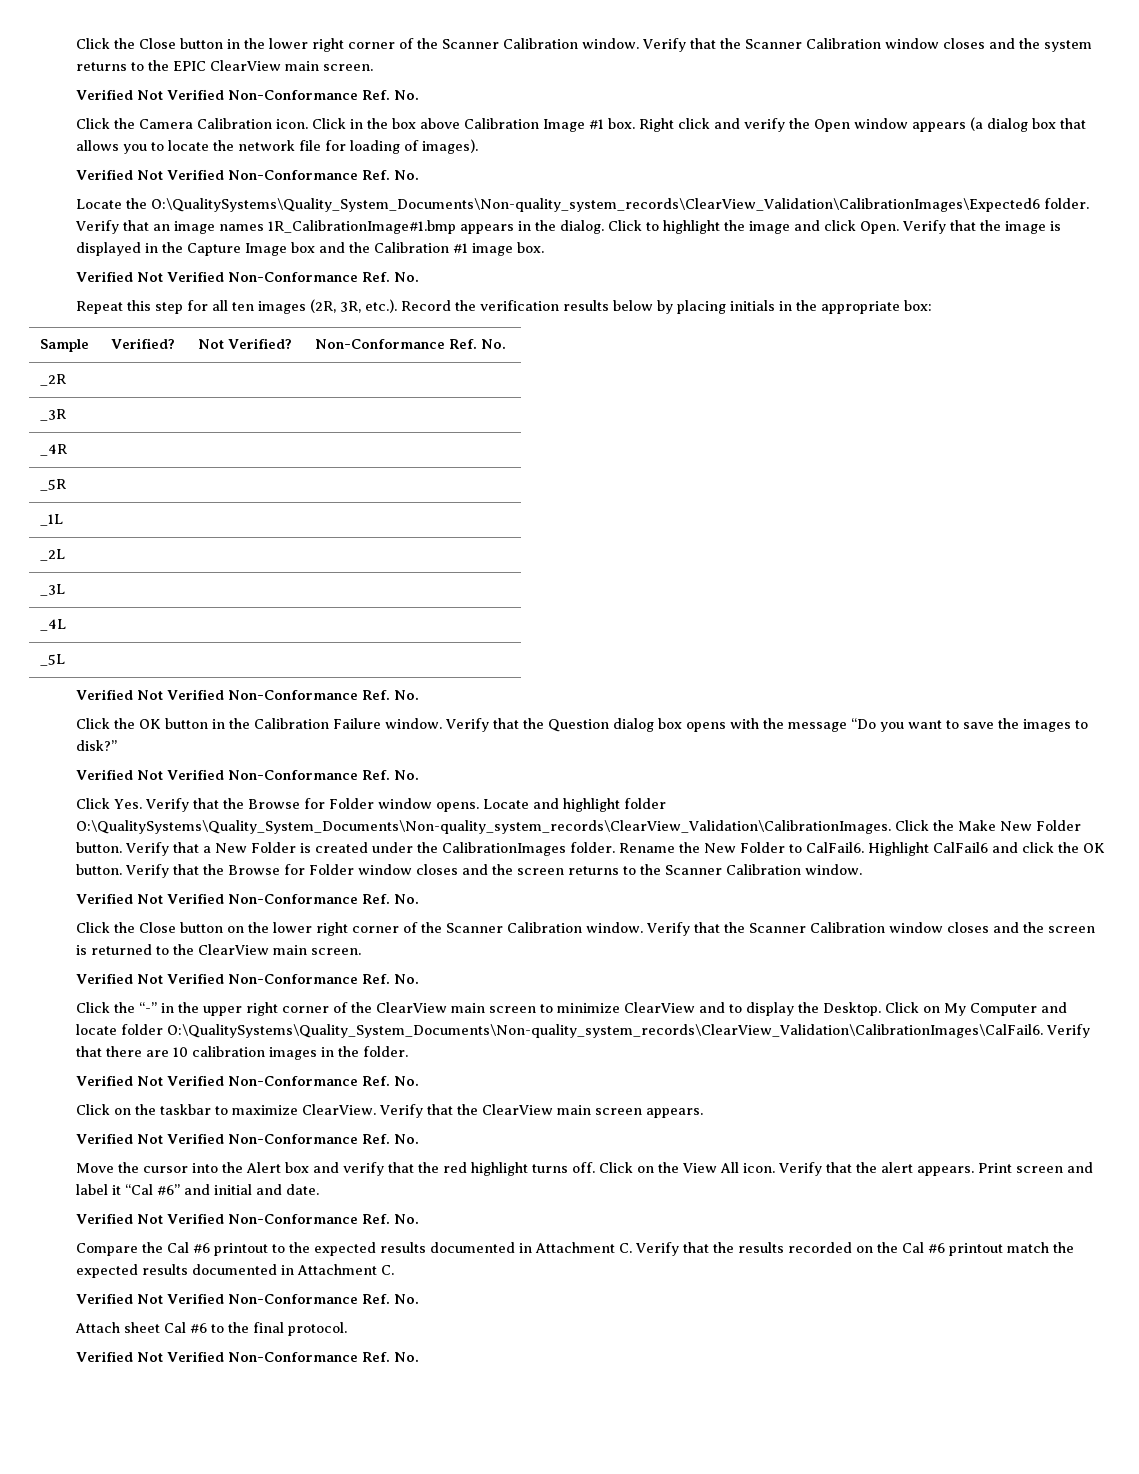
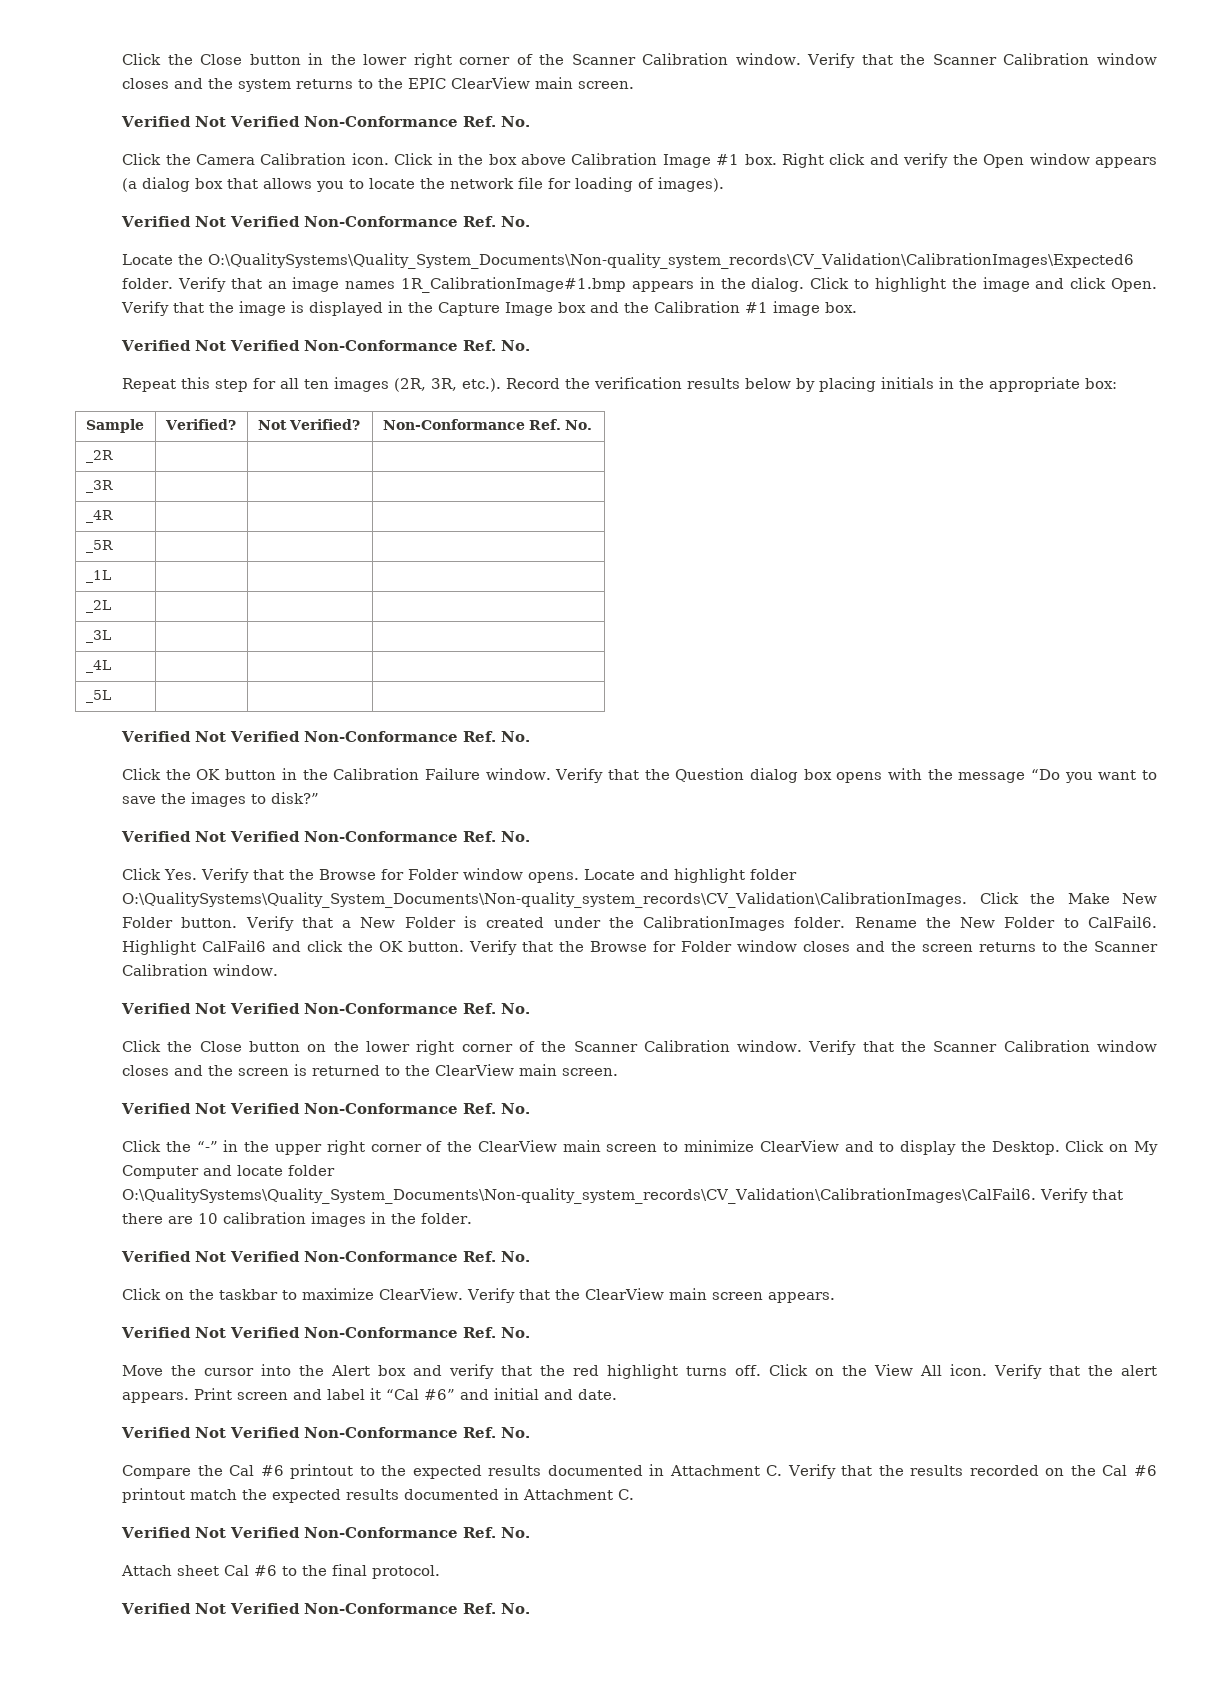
[151,198,1041,212] O:\QualitySystems\Quality_System_Documents\Non-quality_system_records\ClearView_Validation\CalibrationImages\Expected6 -> [208,253,1135,269] O:\QualitySystems\Quality_System_Documents\Non-quality_system_records\CV_Validation\CalibrationImages\Expected6
[76,820,892,834] O:\QualitySystems\Quality_System_Documents\Non-quality_system_records\ClearView_Validation\CalibrationImages. -> [122,892,968,908] O:\QualitySystems\Quality_System_Documents\Non-quality_system_records\CV_Validation\CalibrationImages.
[167,1024,1044,1038] O:\QualitySystems\Quality_System_Documents\Non-quality_system_records\ClearView_Validation\CalibrationImages\CalFail6. -> [122,1188,1037,1204] O:\QualitySystems\Quality_System_Documents\Non-quality_system_records\CV_Validation\CalibrationImages\CalFail6.

